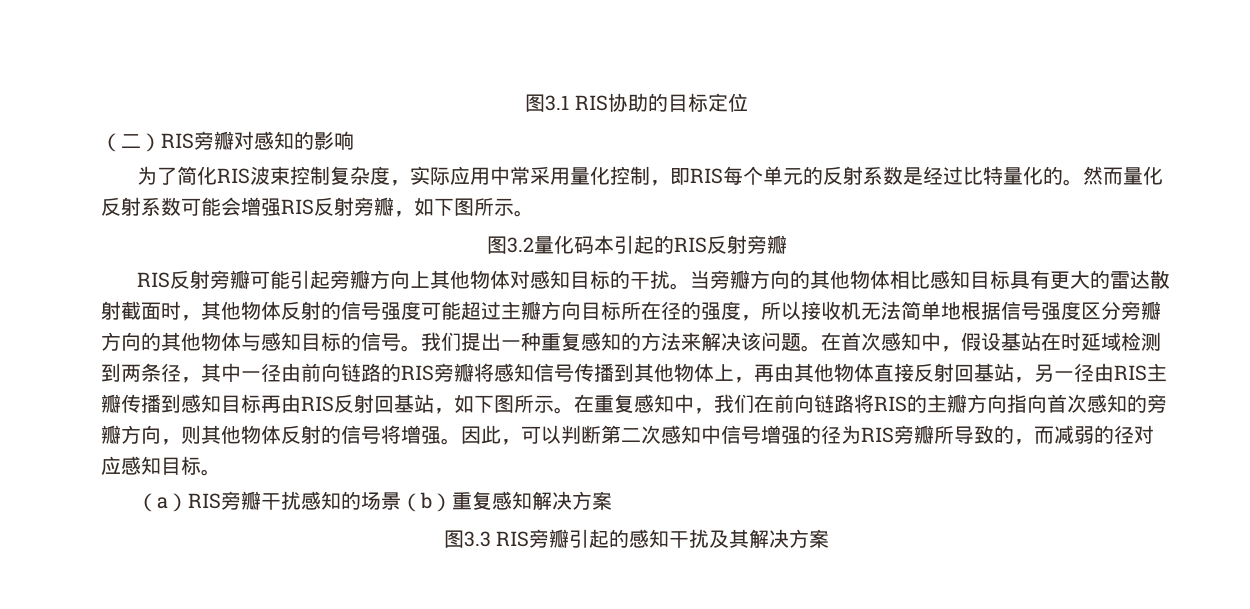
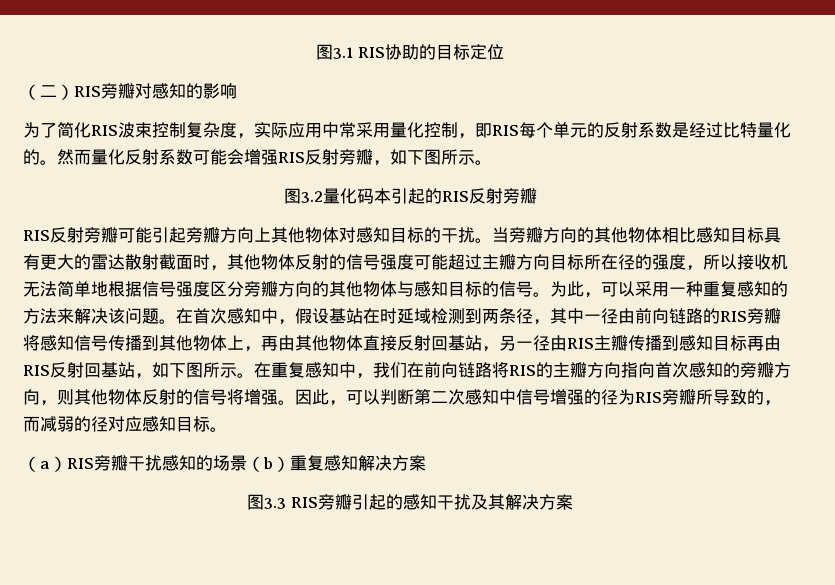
[421,332,501,351] 我们提出 -> [550,281,669,298] 为此，可以采用

